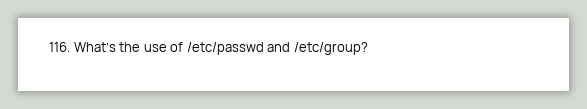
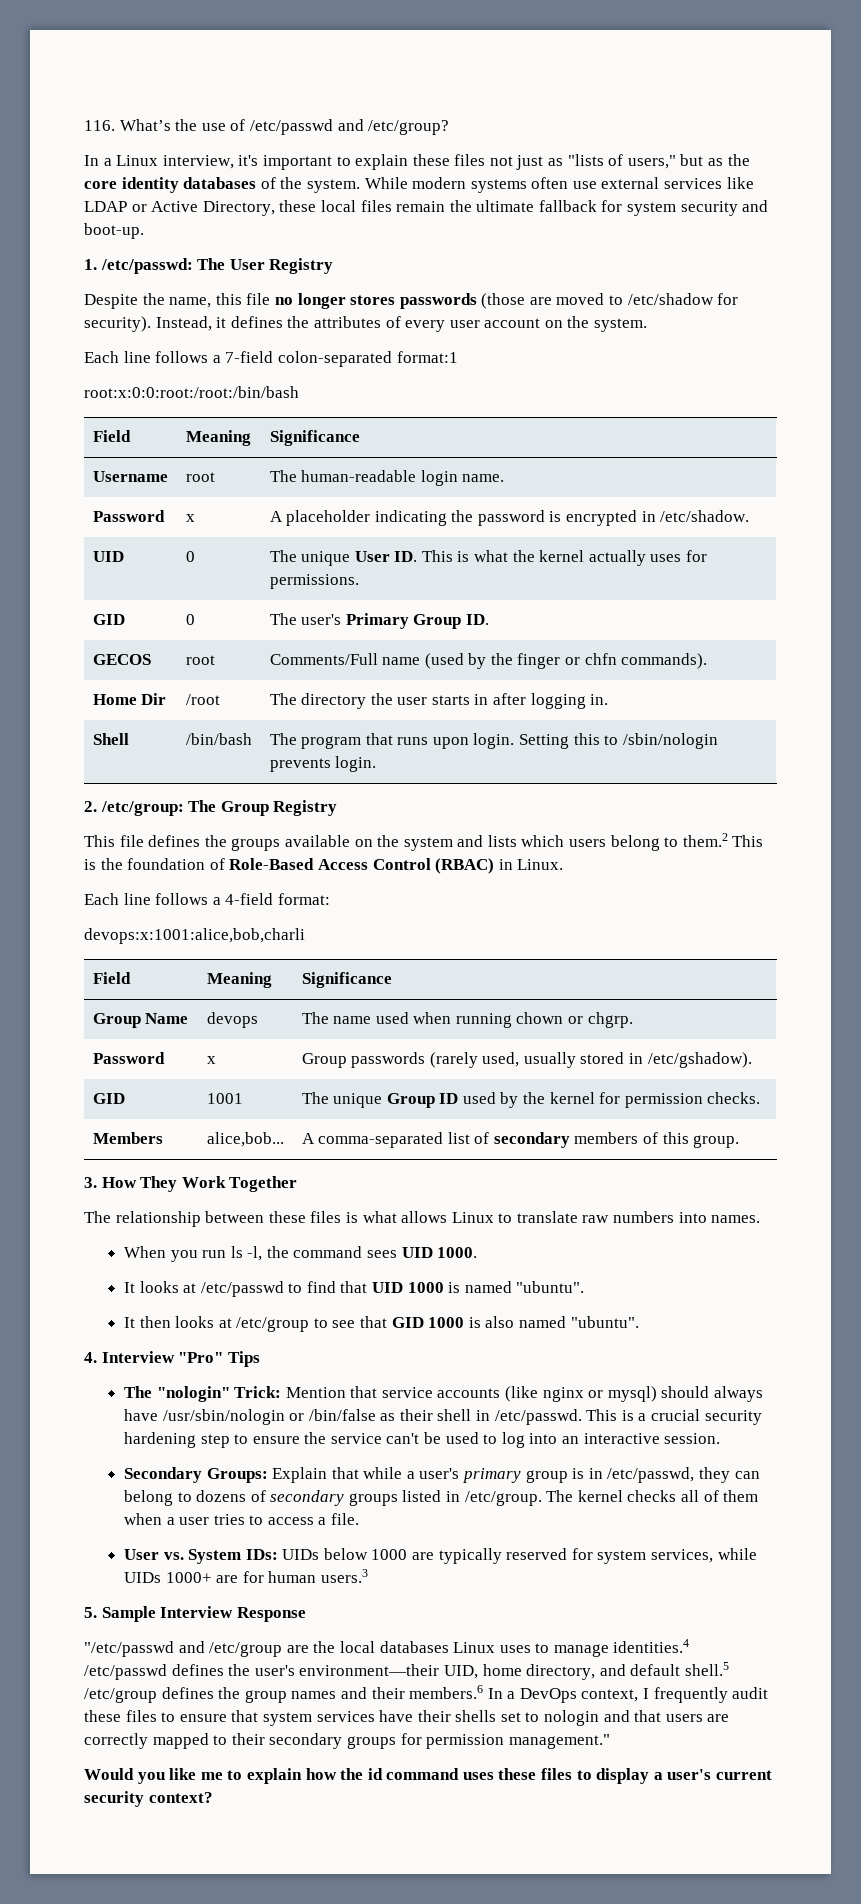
(368, 48) none -> [84,154,750,170] [84,177,754,193] [84,200,769,216] [84,223,144,239] [84,258,334,274] [84,293,739,309] [84,316,648,332] [84,351,458,367] [84,386,299,398] [92,430,131,442] [185,430,251,446] [269,430,360,446] [92,471,168,482] [185,472,215,482] [269,470,505,486] [92,510,165,522] [185,514,195,522] [269,510,750,526] [92,551,124,562] [185,551,195,562] [269,550,707,566] [269,574,359,589] [92,614,125,625] [185,614,195,625] [269,613,489,629] [92,654,151,665] [185,655,215,665] [269,653,708,669] [92,693,167,705] [185,694,220,705] [269,693,609,709] [92,733,129,745] [185,733,252,745] [269,733,718,749] [269,756,377,772] [84,800,338,816] [84,833,764,851] [84,858,564,874] [84,893,330,905] [84,928,305,944] [92,972,131,984] [206,972,272,988] [301,972,392,988] [92,1013,189,1028] [206,1012,258,1028] [301,1012,633,1028] [92,1052,165,1064] [206,1056,216,1064] [301,1052,752,1068] [92,1093,125,1104] [206,1093,243,1104] [301,1092,761,1108] [92,1132,163,1144] [206,1132,284,1147] [301,1132,740,1148] [84,1176,298,1192] [84,1211,761,1227] [123,1246,478,1262] [123,1281,585,1297] [123,1316,639,1332] [84,1351,260,1367] [123,1386,764,1402] [123,1409,762,1425] [123,1432,721,1448] [123,1467,760,1483] [123,1490,759,1506] [123,1513,360,1525] [123,1548,757,1564] [123,1569,368,1583] [84,1606,306,1622] [84,1639,690,1657] [84,1662,729,1680] [84,1685,769,1703] [84,1710,730,1726] [84,1733,610,1749] [84,1768,773,1784] [84,1791,213,1807] // In a Linux interview, it's important to explain these files not just as "lists of users," but as the core identity databases of the system. While modern systems often use external services like LDAP or Active Directory, these local files remain the ultimate fallback for system security and boot-up. // 1. /etc/passwd: The User Registry // Despite the name, this file no longer stores passwords (those are moved to /etc/shadow for security). Instead, it defines the attributes of every user account on the system. // Each line follows a 7-field colon-separated format:1 // root:x:0:0:root:/root:/bin/bash // Field | Meaning | Significance // Username | root | The human-readable login name. // Password | x | A placeholder indicating the password is encrypted in /etc/shadow. // UID | 0 | The unique User ID. This is what the kernel actually uses for permissions. // GID | 0 | The user's Primary Group ID. // GECOS | root | Comments/Full name (used by the finger or chfn commands). // Home Dir | /root | The directory the user starts in after logging in. // Shell | /bin/bash | The program that runs upon login. Setting this to /sbin/nologin prevents login. // 2. /etc/group: The Group Registry // This file defines the groups available on the system and lists which users belong to them.2 This is the foundation of Role-Based Access Control (RBAC) in Linux. // Each line follows a 4-field format: // devops:x:1001:alice,bob,charli // Field | Meaning | Significance // Group Name | devops | The name used when running chown or chgrp. // Password | x | Group passwords (rarely used, usually stored in /etc/gshadow). // GID | 1001 | The unique Group ID used by the kernel for permission checks. // Members | alice,bob... | A comma-separated list of secondary members of this group. // 3. How They Work Together // The relationship between these files is what allows Linux to translate raw numbers into names. // When you run ls -l, the command sees UID 1000. // It looks at /etc/passwd to find that UID 1000 is named "ubuntu". // It then looks at /etc/group to see that GID 1000 is also named "ubuntu". // 4. Interview "Pro" Tips // The "nologin" Trick: Mention that service accounts (like nginx or mysql) should always have /usr/sbin/nologin or /bin/false as their shell in /etc/passwd. This is a crucial security hardening step to ensure the service can't be used to log into an interactive session. // Secondary Groups: Explain that while a user's primary group is in /etc/passwd, they can belong to dozens of secondary groups listed in /etc/group. The kernel checks all of them when a user tries to access a file. // User vs. System IDs: UIDs below 1000 are typically reserved for system services, while UIDs 1000+ are for human users.3 // 5. Sample Interview Response // "/etc/passwd and /etc/group are the local databases Linux uses to manage identities.4 /etc/passwd defines the user's environment—their UID, home directory, and default shell.5 /etc/group defines the group names and their members.6 In a DevOps context, I frequently audit these files to ensure that system services have their shells set to nologin and that users are correctly mapped to their secondary groups for permission management." // Would you like me to explain how the id command uses these files to display a user's current security context?

